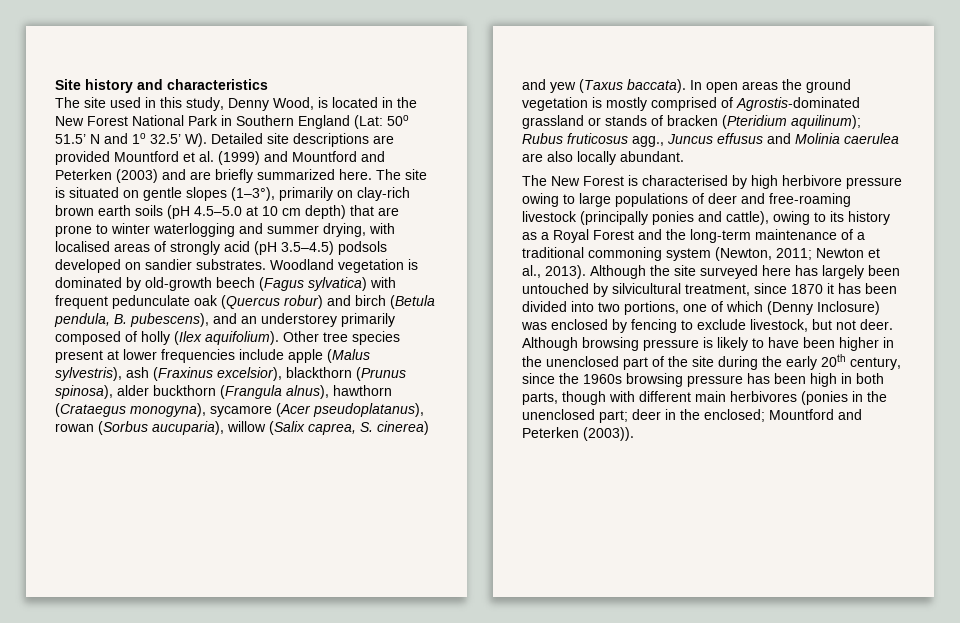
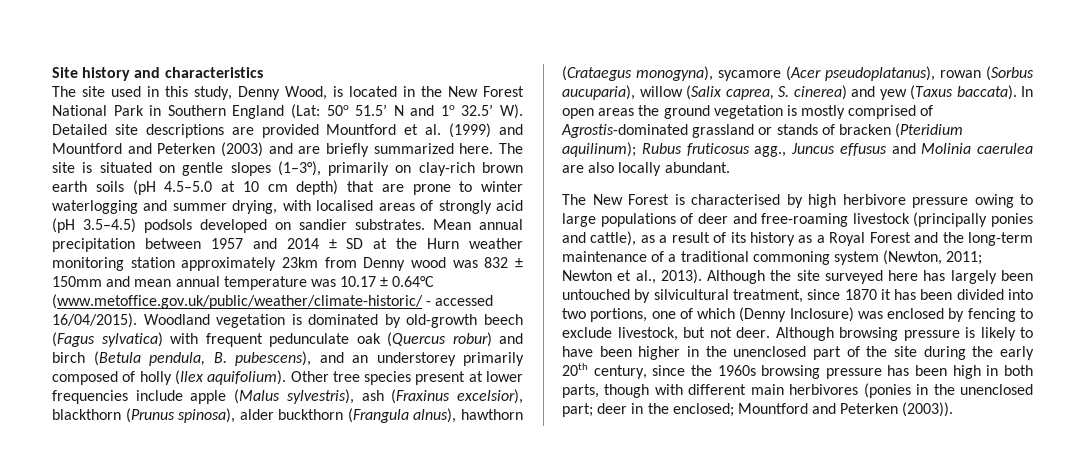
(266, 264) none -> [433,219,523,230] [52,238,523,252] [52,257,524,271] [52,276,435,290] [52,294,494,309] [52,313,137,328] Mean annual precipitation between 1957 and 2014 ± SD at the Hurn weather monitoring station approximately 23km from Denny wood was 832 ± 150mm and mean annual temperature was 10.17 ± 0.64°C (www.metoffice.gov.uk/public/weather/climate-historic/ - accessed 16/04/2015).
[773,211,826,225] owing to -> [640,232,727,243] as a result of

